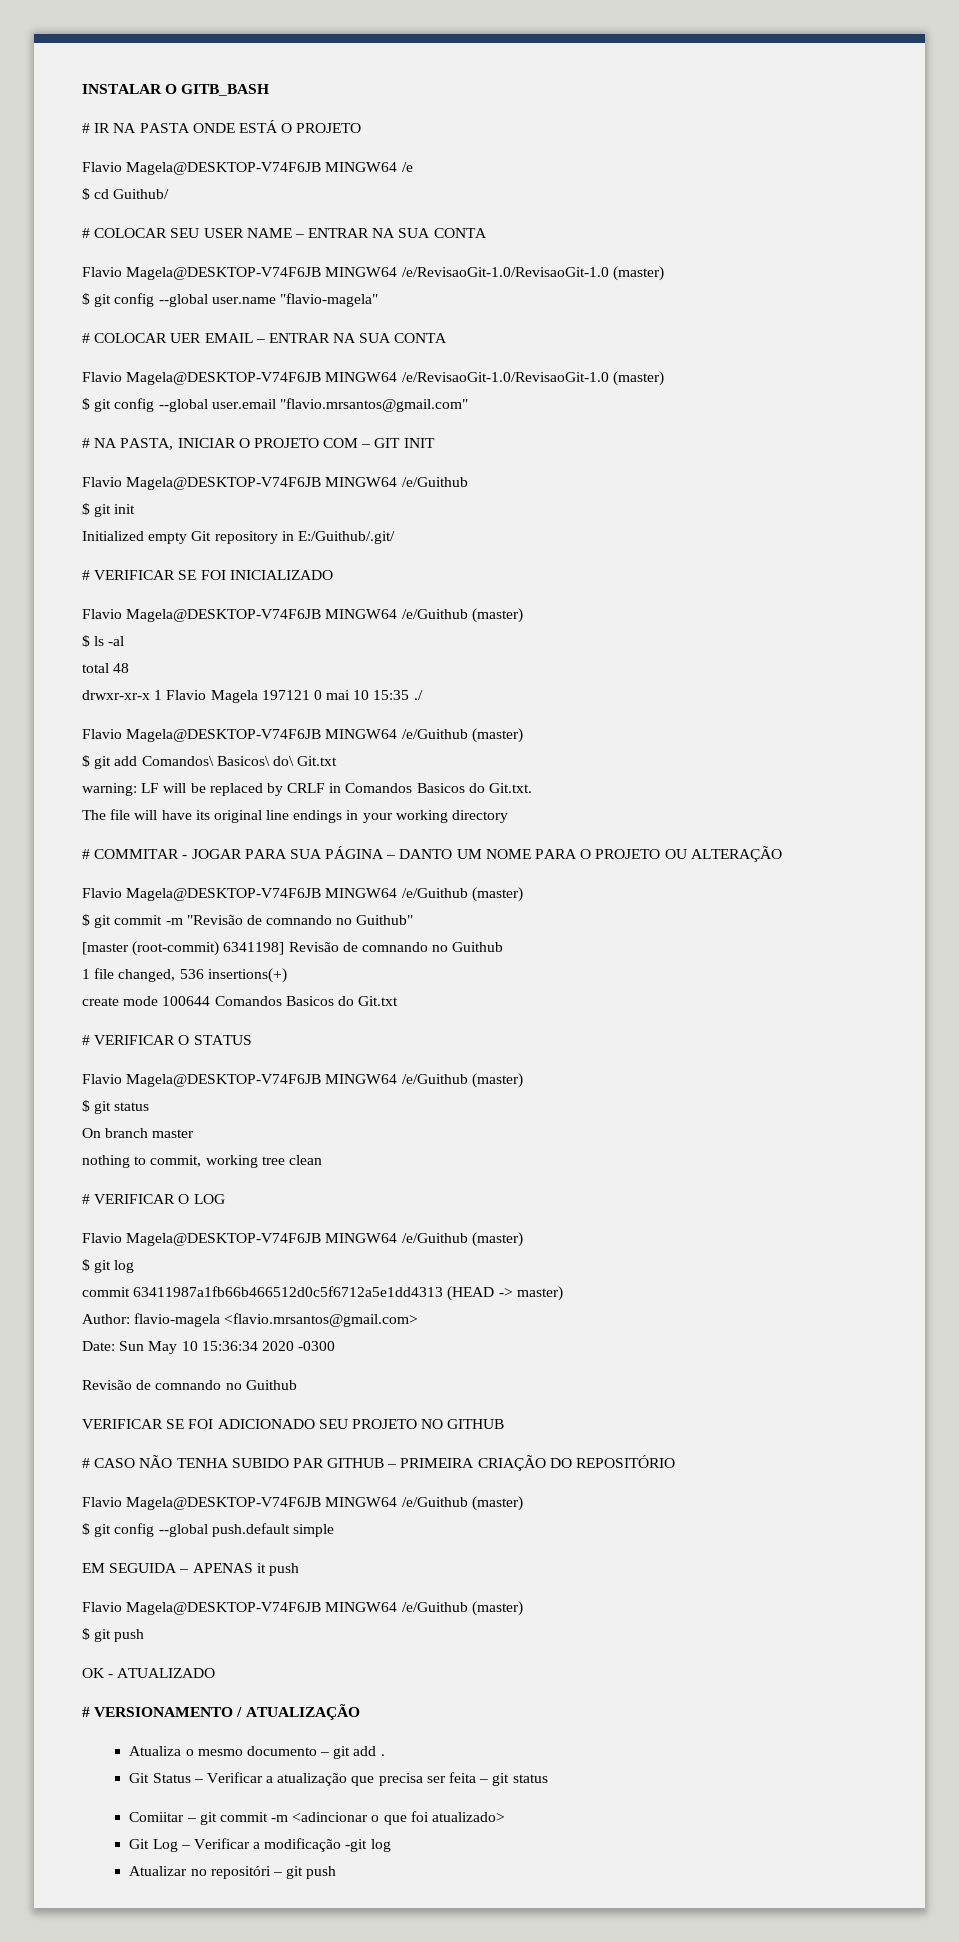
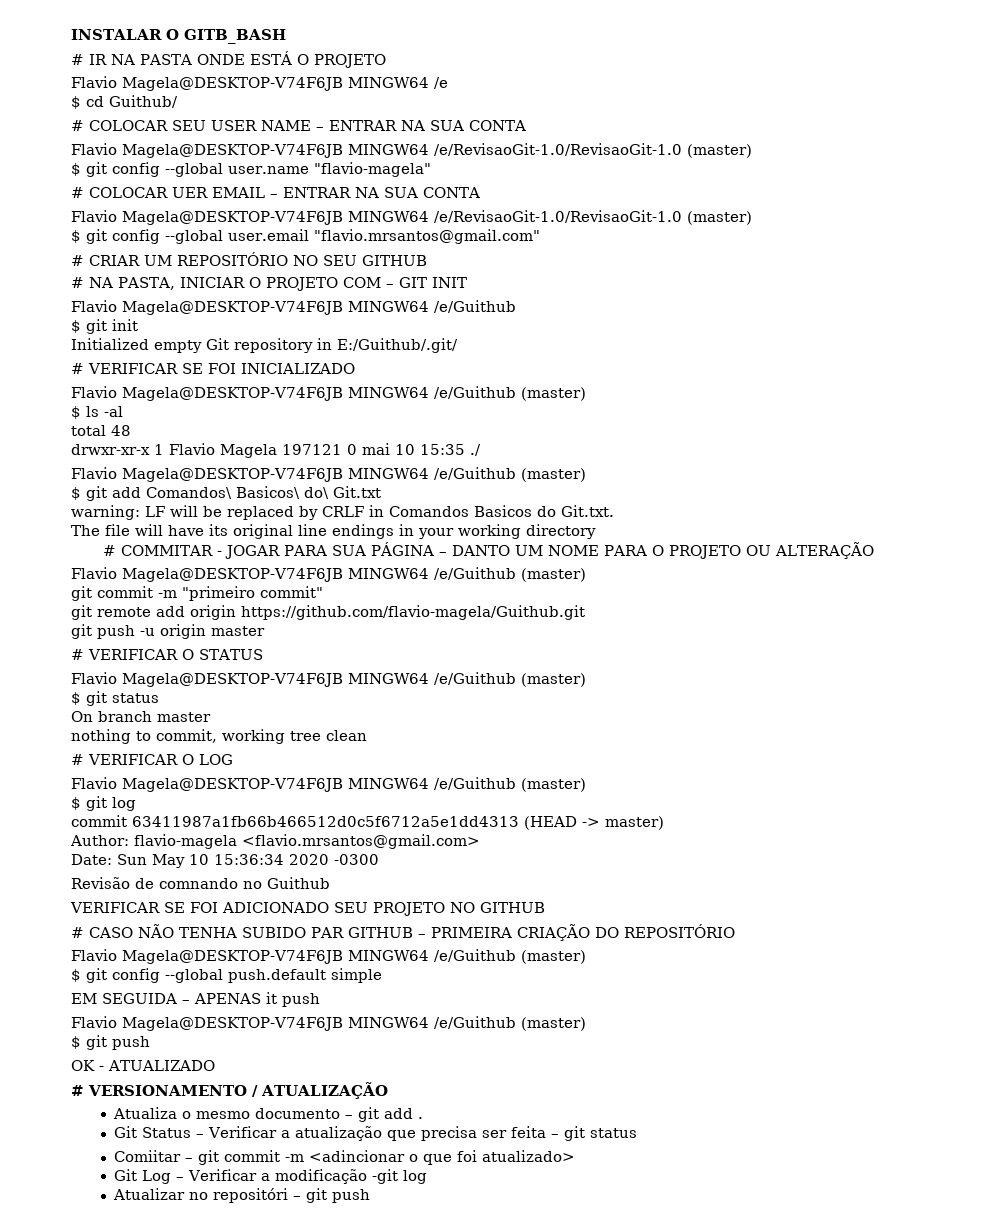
(468, 405) none -> [71,252,427,266] // # CRIAR UM REPOSITÓRIO NO SEU GITHUB
[82,914,414,928] [82,941,504,956] [82,968,287,983] [82,996,399,1006] $ git commit -m "Revisão de comnando no Guithub" // [master (root-commit) 6341198] Revisão de comnando no Guithub // 1 file changed, 536 insertions(+) // create mode 100644 Comandos Basicos do Git.txt -> [71,586,323,601] [71,605,585,620] [71,624,265,639] git commit -m "primeiro commit" // git remote add origin https://github.com/flavio-magela/Guithub.git // git push -u origin master

